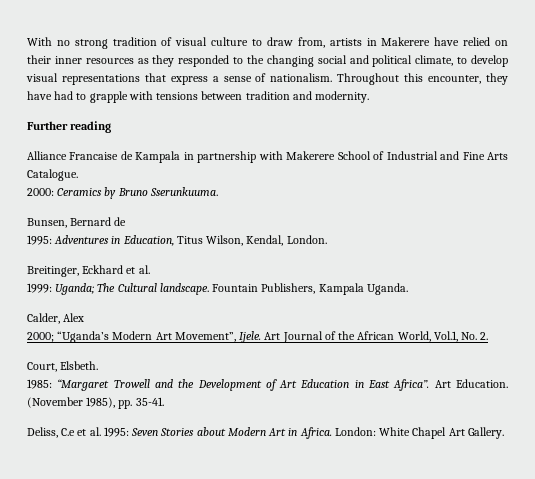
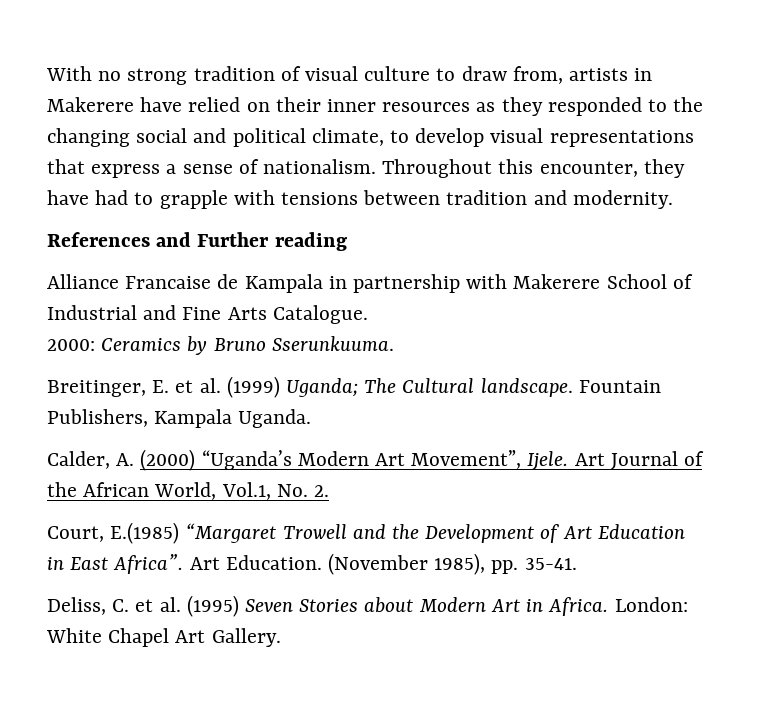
(370, 97) none -> [47,232,192,247] References and
[27,217,127,228] [27,235,327,246] // Bunsen, Bernard de // 1995: Adventures in Education, Titus Wilson, Kendal, London. -> (394, 343) none
[82,265,150,274] [27,283,52,293] Eckhard et al. // 1999: -> [152,376,280,398] E. et al. (1999)
[63,313,85,322] [27,332,54,342] Alex // 2000; -> [116,449,196,471] A. (2000)
[60,361,99,370] [27,379,52,389] Elsbeth. // 1985: -> [110,522,180,544] E.(1985)
[61,427,129,437] C.e et al. 1995: -> [112,595,239,617] C. et al. (1995)

